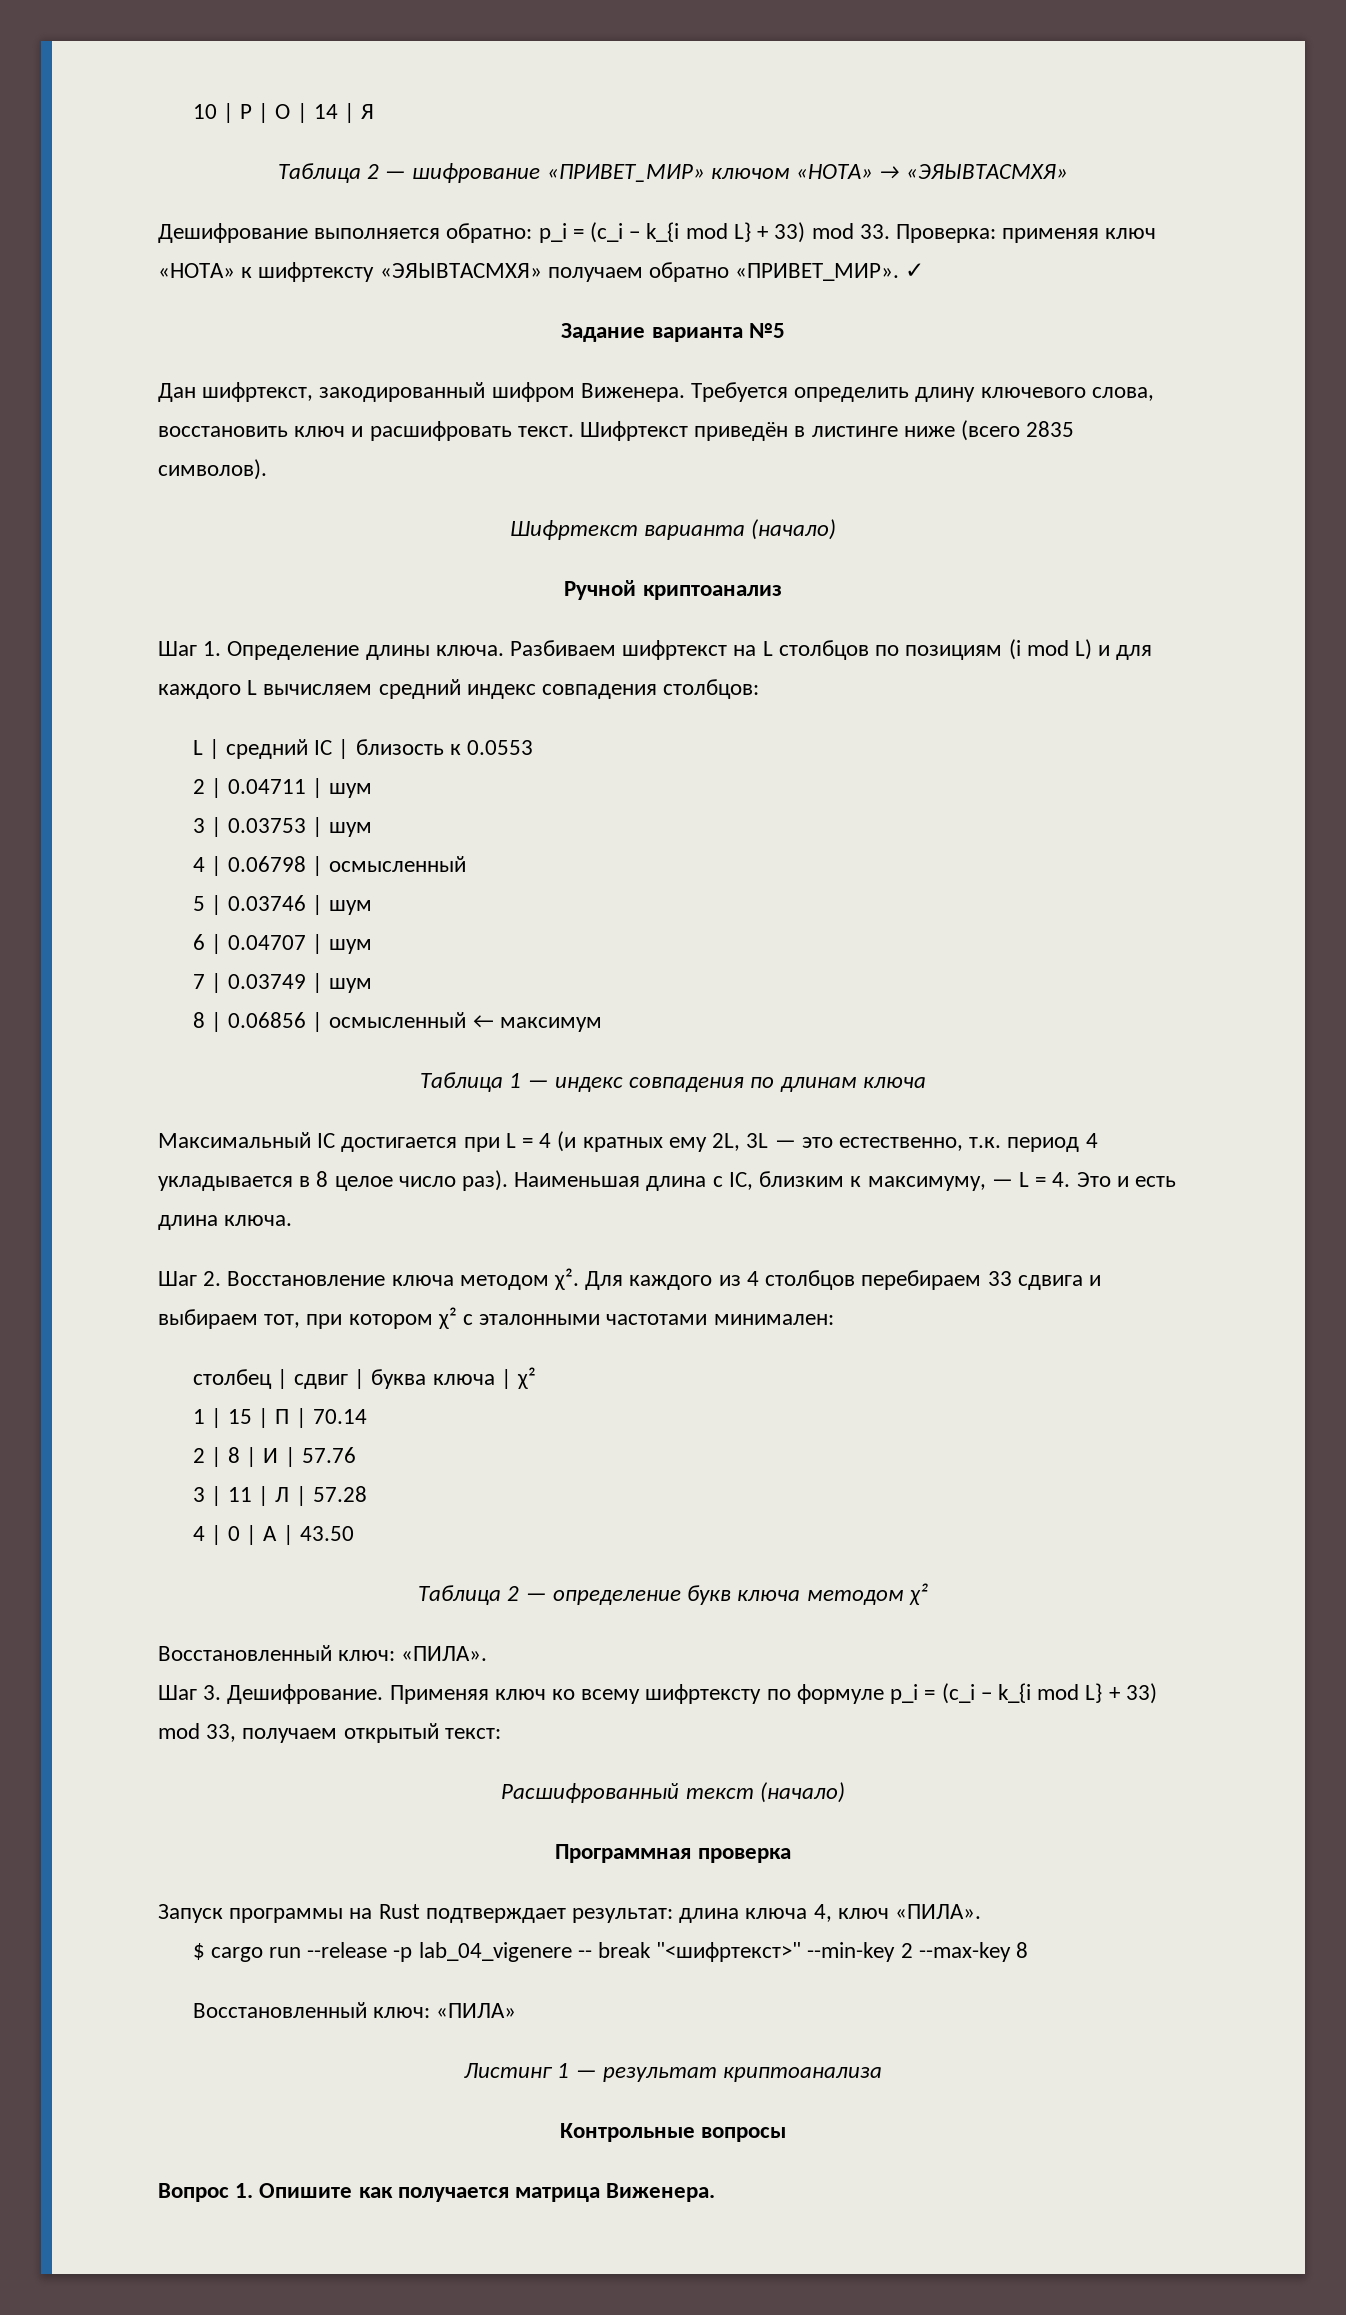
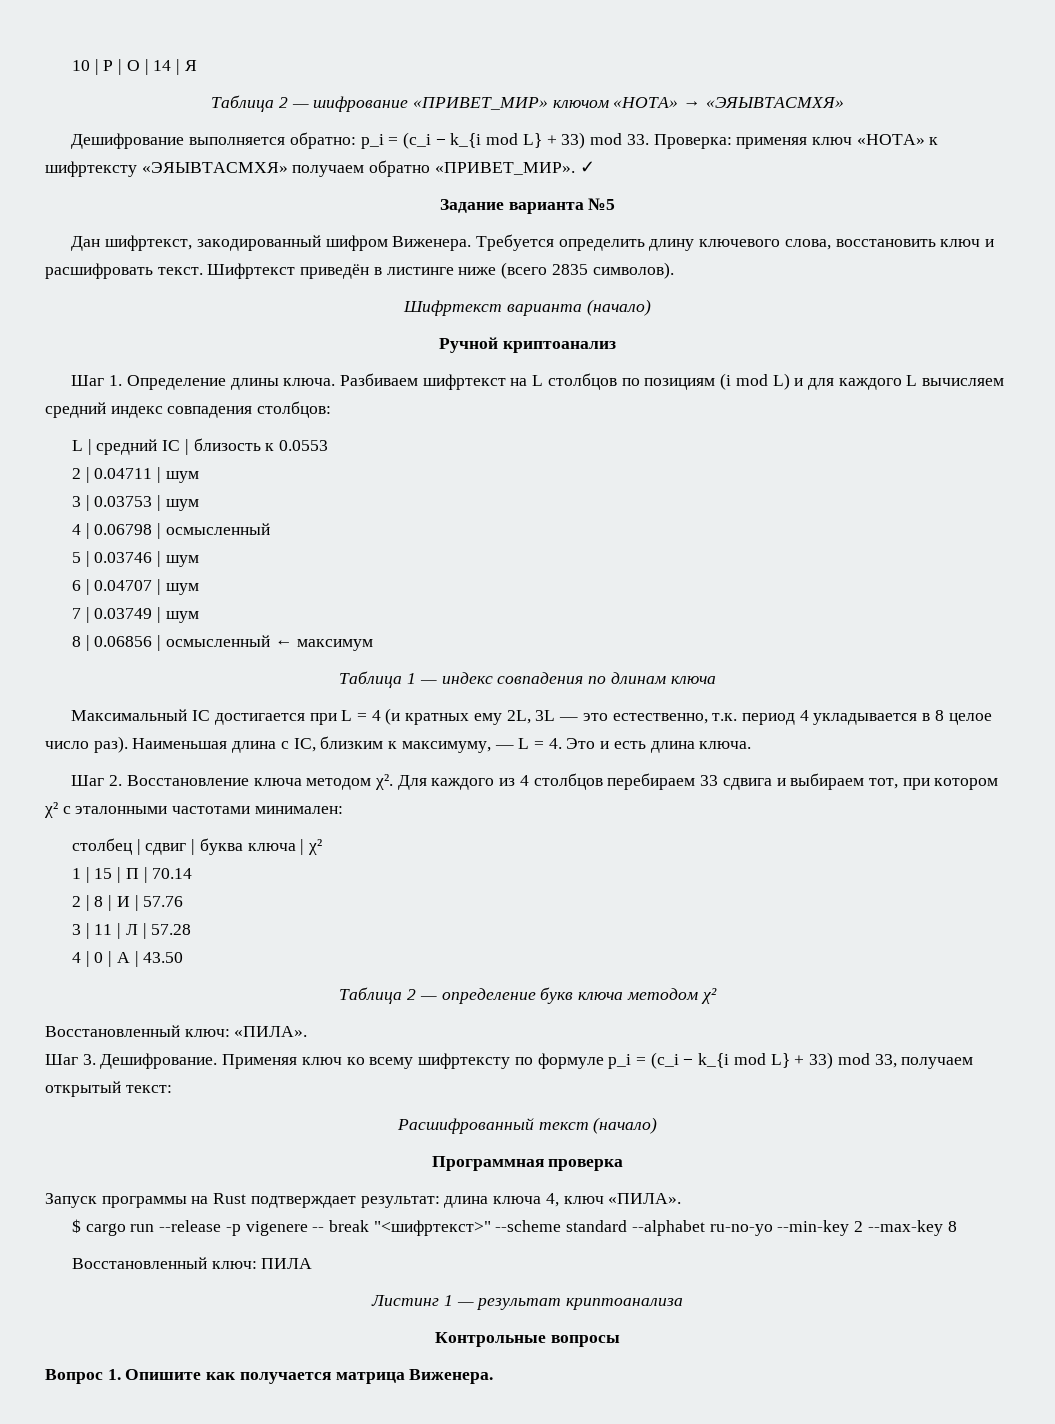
[418,1942,572,1962] lab_04_vigenere -> [245,1221,308,1236] vigenere
(802, 1952) none -> [495,1220,773,1236] --scheme standard --alphabet ru-no-yo
[436,2003,517,2018] «ПИЛА» -> [261,1258,313,1269] ПИЛА

